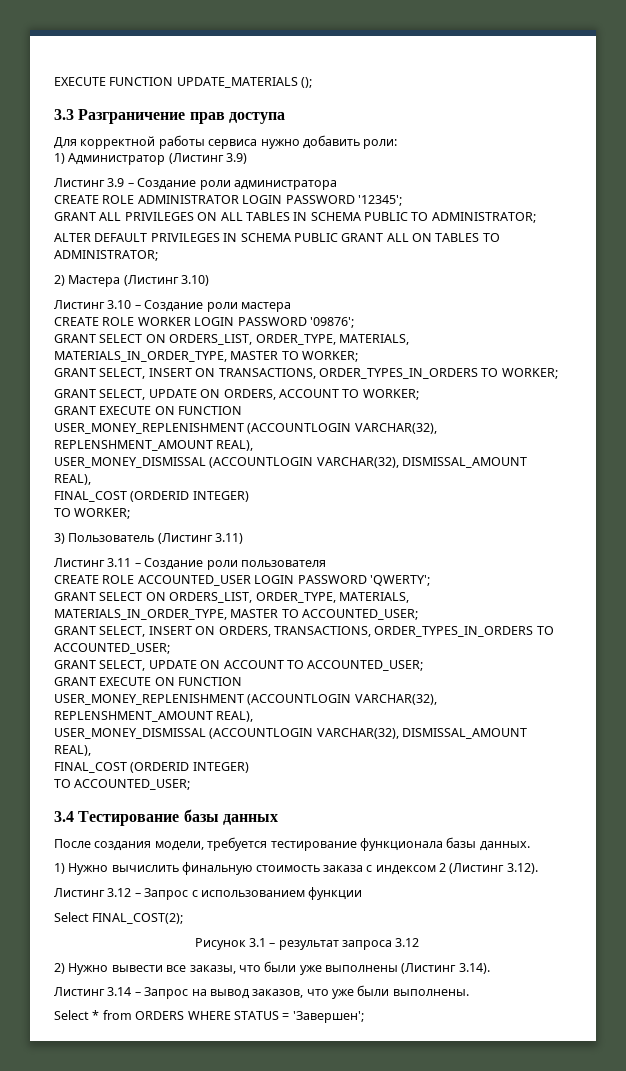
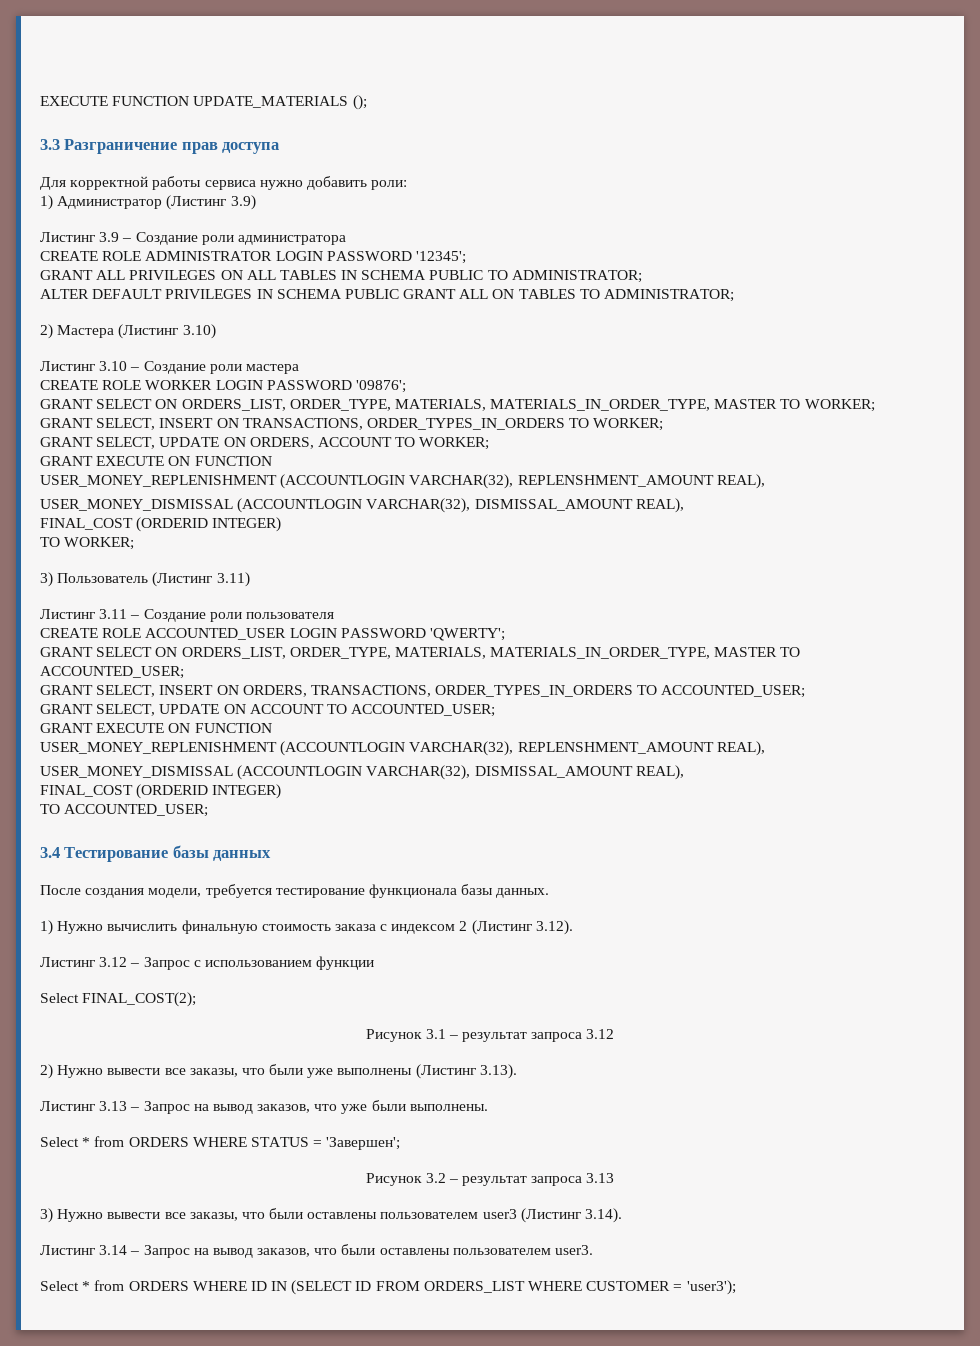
[458,963,490,974] [54,987,132,996] 3.14). // Листинг 3.14 -> [479,1064,517,1079] [40,1101,128,1111] 3.13). // Листинг 3.13
(364, 1017) none -> [365,1173,615,1186] [40,1208,623,1223] [40,1244,594,1258] [40,1280,736,1295] // Рисунок 3.2 – результат запроса 3.13 // 3) Нужно вывести все заказы, что были оставлены пользователем user3 (Листинг 3.14). // Листинг 3.14 – Запрос на вывод заказов, что были оставлены пользователем user3. // Select * from ORDERS WHERE ID IN (SELECT ID FROM ORDERS_LIST WHERE CUSTOMER = 'user3');

